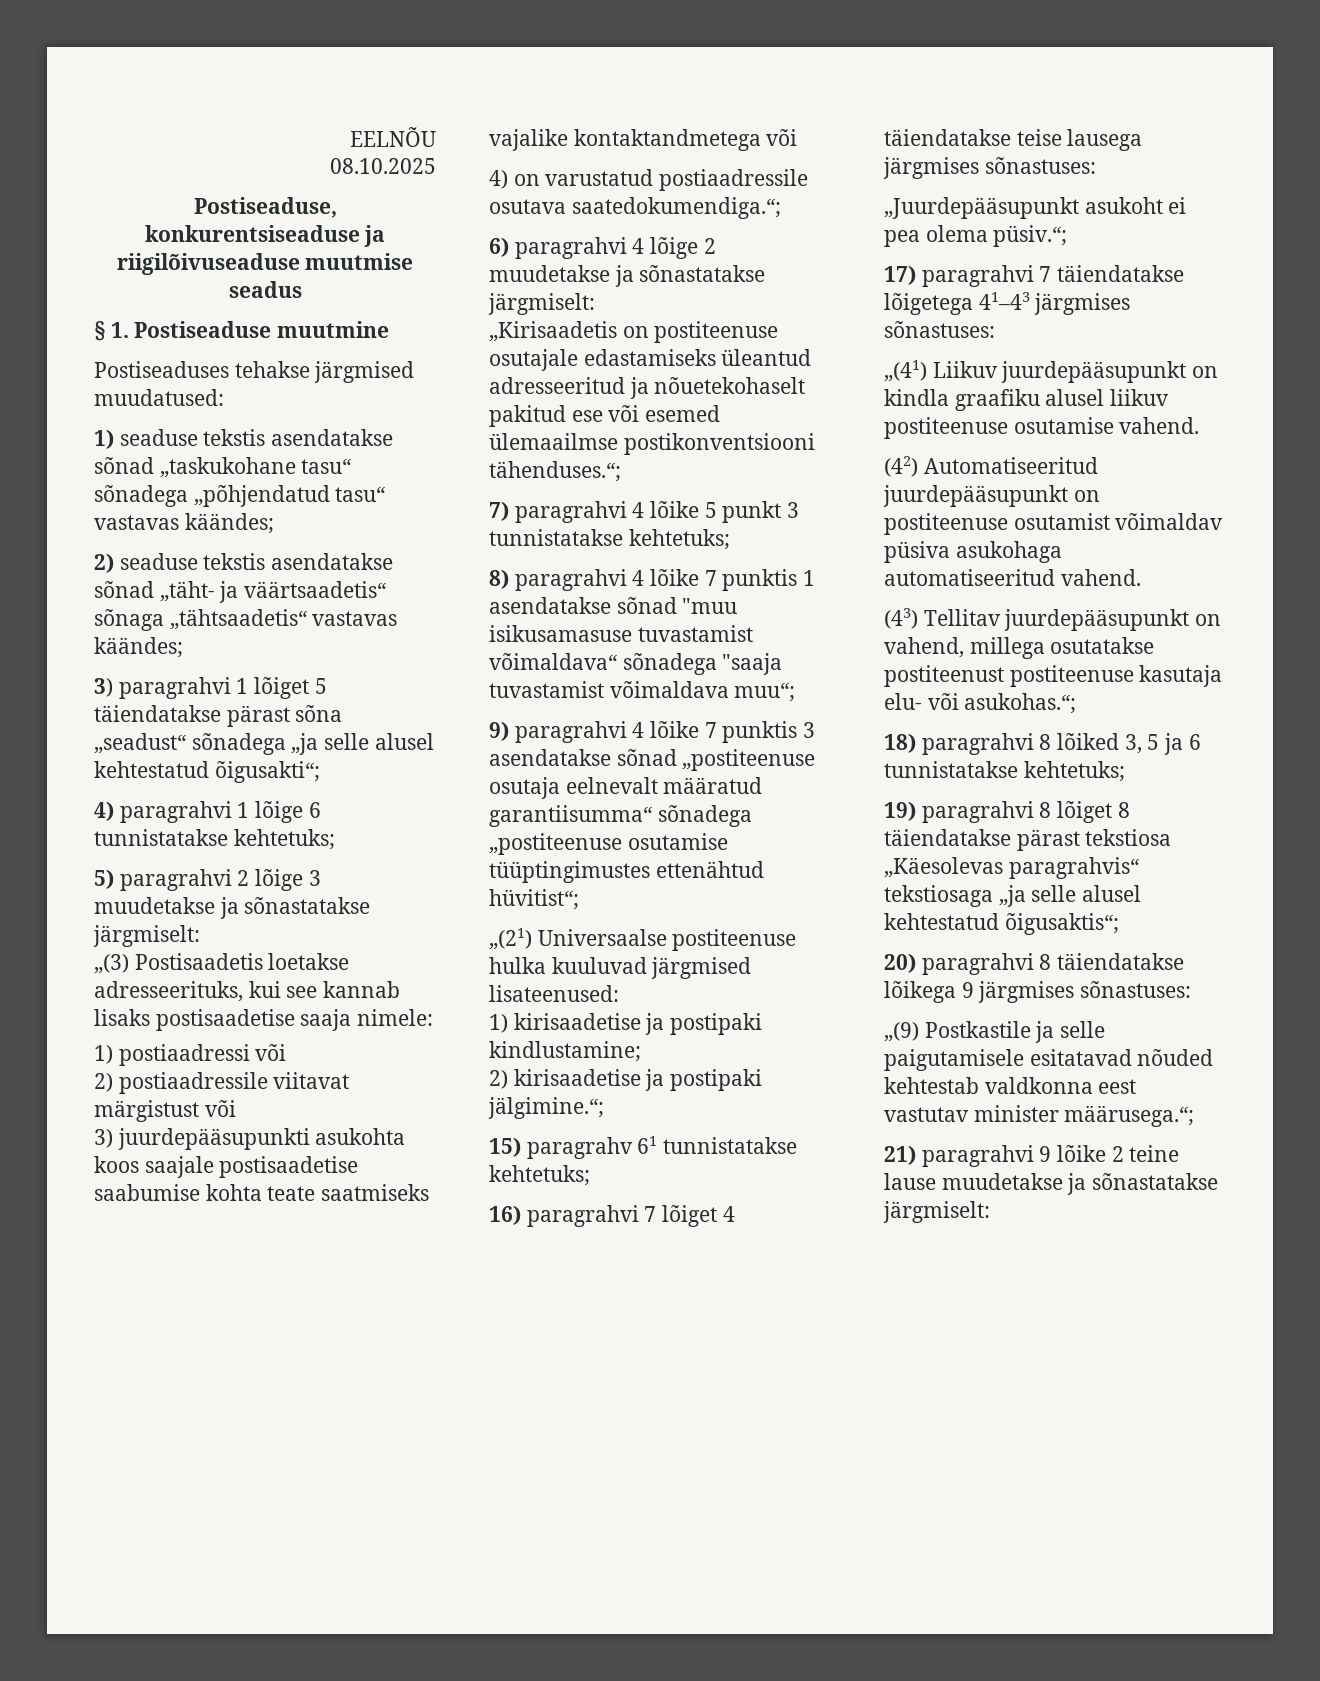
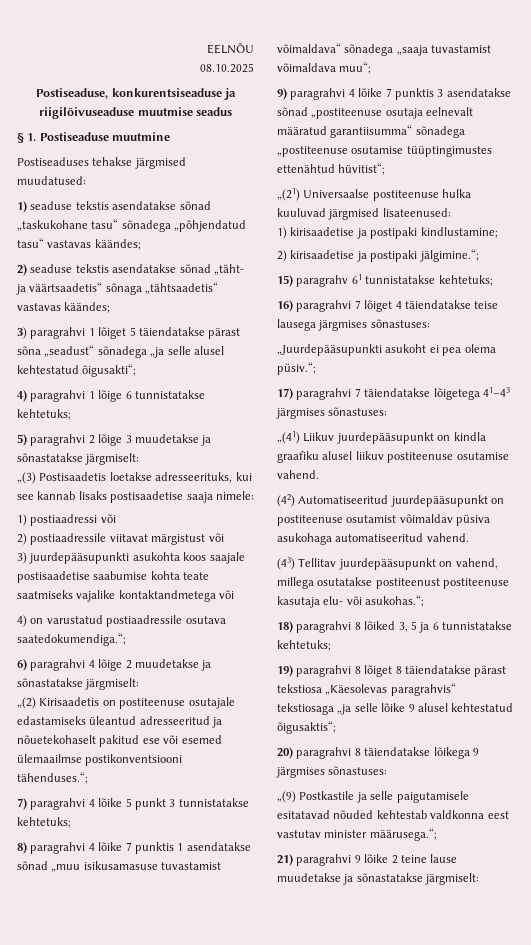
[489,321,617,342] „Kirisaadetis -> [17,697,100,709] „(2) Kirisaadetis
[682,598,738,614] "muu -> [51,864,81,872] „muu
[722,653,783,675] "saaja -> [396,45,428,56] „saaja
[884,197,1079,219] „Juurdepääsupunkt -> [277,344,382,356] „Juurdepääsupunkti
(1077, 893) none -> [381,703,415,712] lõike 9

